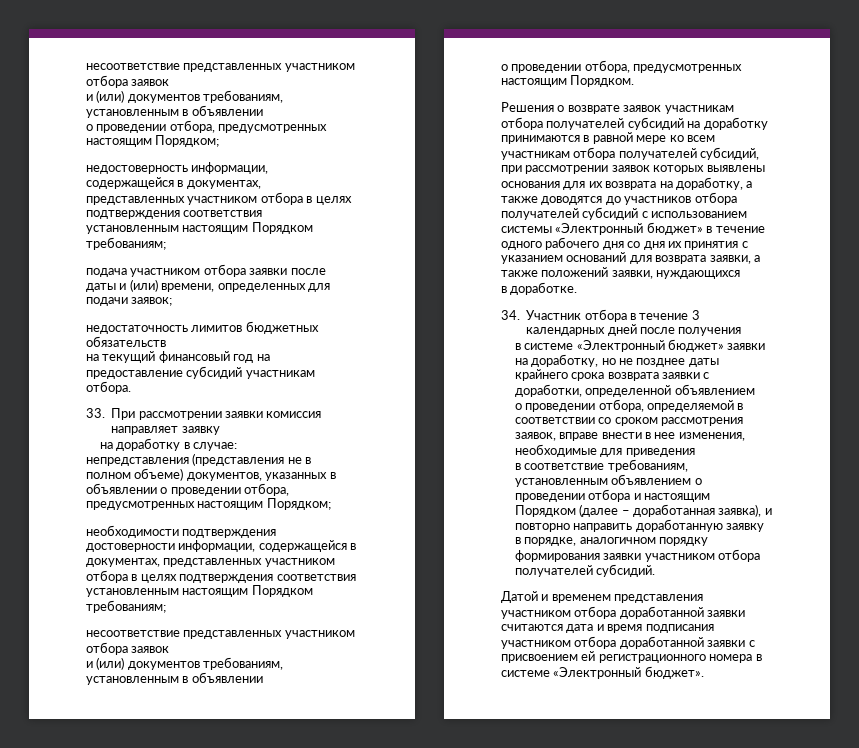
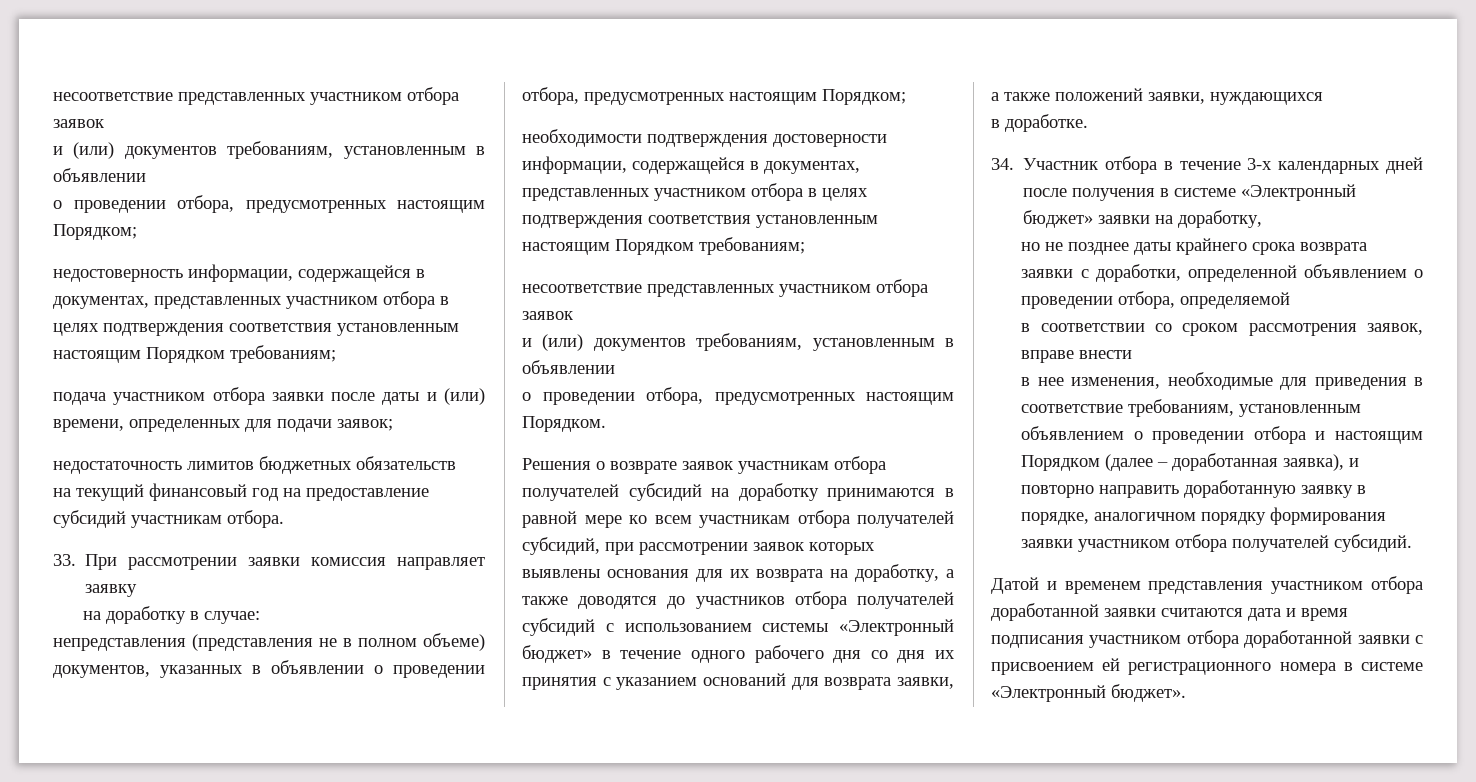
[691,310,700,320] 3 -> [1247,158,1273,170] 3-х
(742, 331) // -> (1156, 194) none
(599, 360) none -> (1263, 219) //
(755, 389) // -> (1407, 271) none
(734, 406) none -> (1291, 300) //
(642, 435) none -> (1133, 354) //
(695, 452) // -> (1407, 383) none

